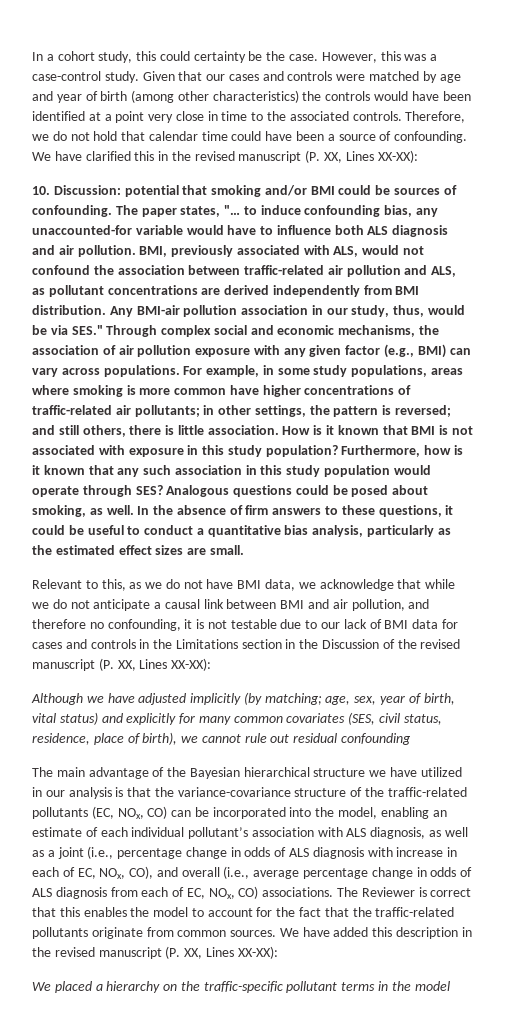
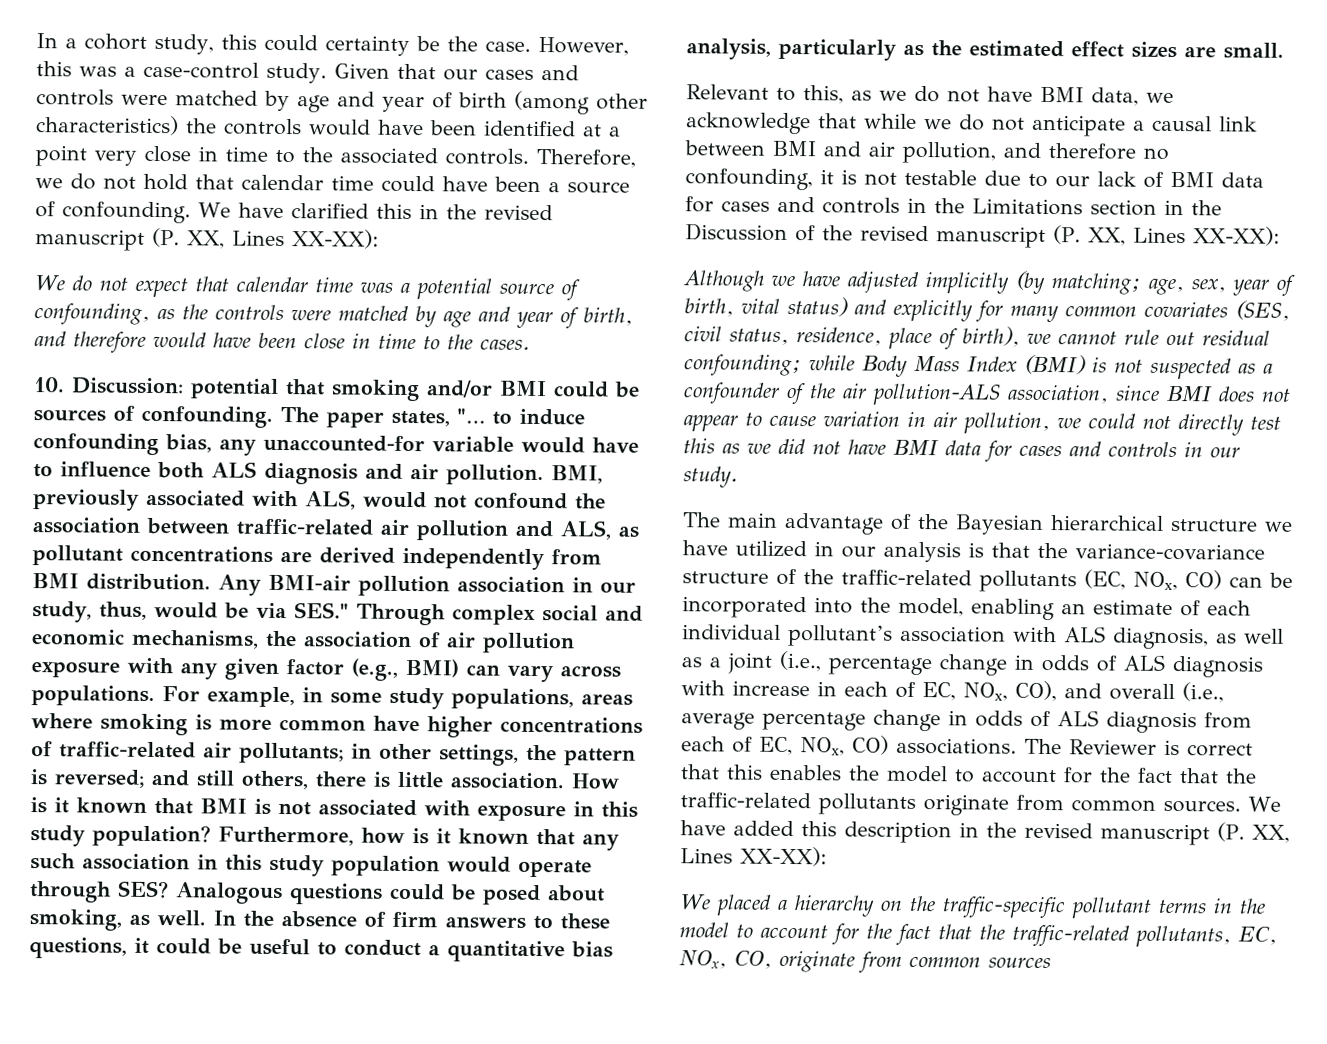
(418, 156) none -> [34,275,580,301] [34,303,633,329] [34,331,530,353] // We do not expect that calendar time was a potential source of confounding, as the controls were matched by age and year of birth, and therefore would have been close in time to the cases.
[341,733,412,745] confounding -> [684,354,1273,380] [683,382,1292,406] [683,411,1281,436] [683,438,1240,462] [683,466,738,488] confounding; while Body Mass Index (BMI) is not suspected as a confounder of the air pollution-ALS association, since BMI does not appear to cause variation in air pollution, we could not directly test this as we did not have BMI data for cases and controls in our study.
(450, 986) none -> [736,923,1277,948] [679,950,1051,973] to account for the fact that the traffic-related pollutants, EC, NOx, CO, originate from common sources

